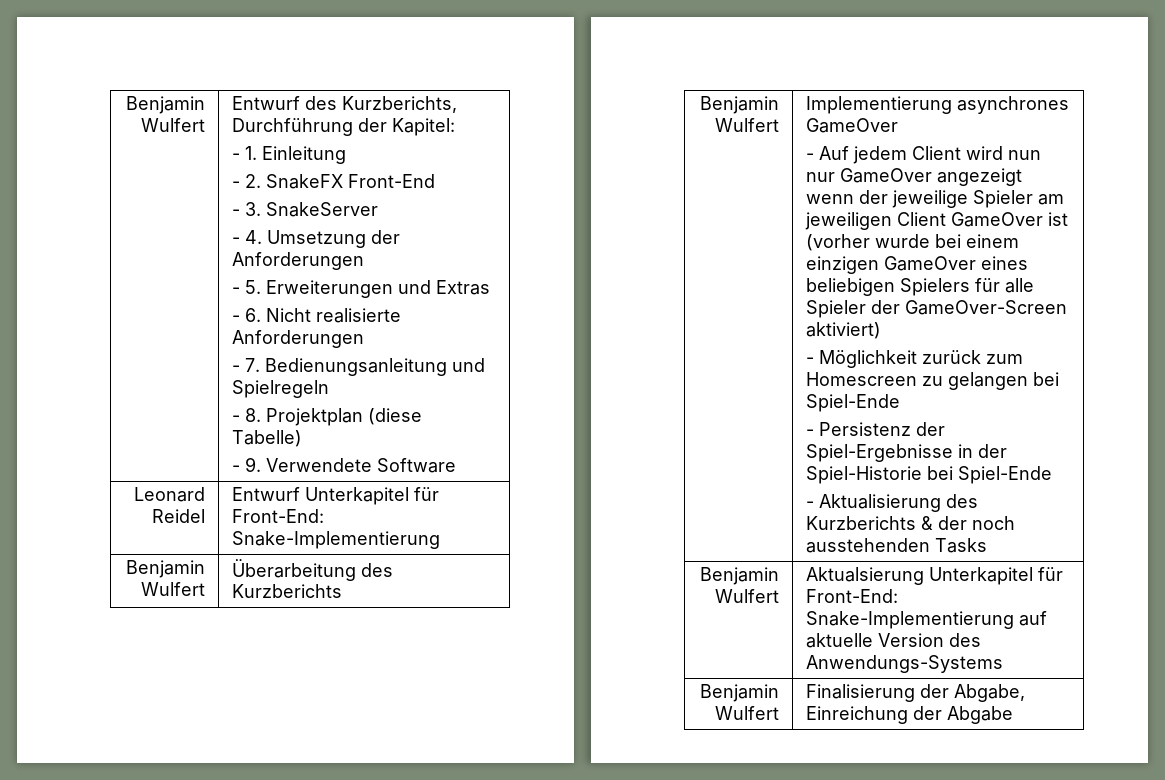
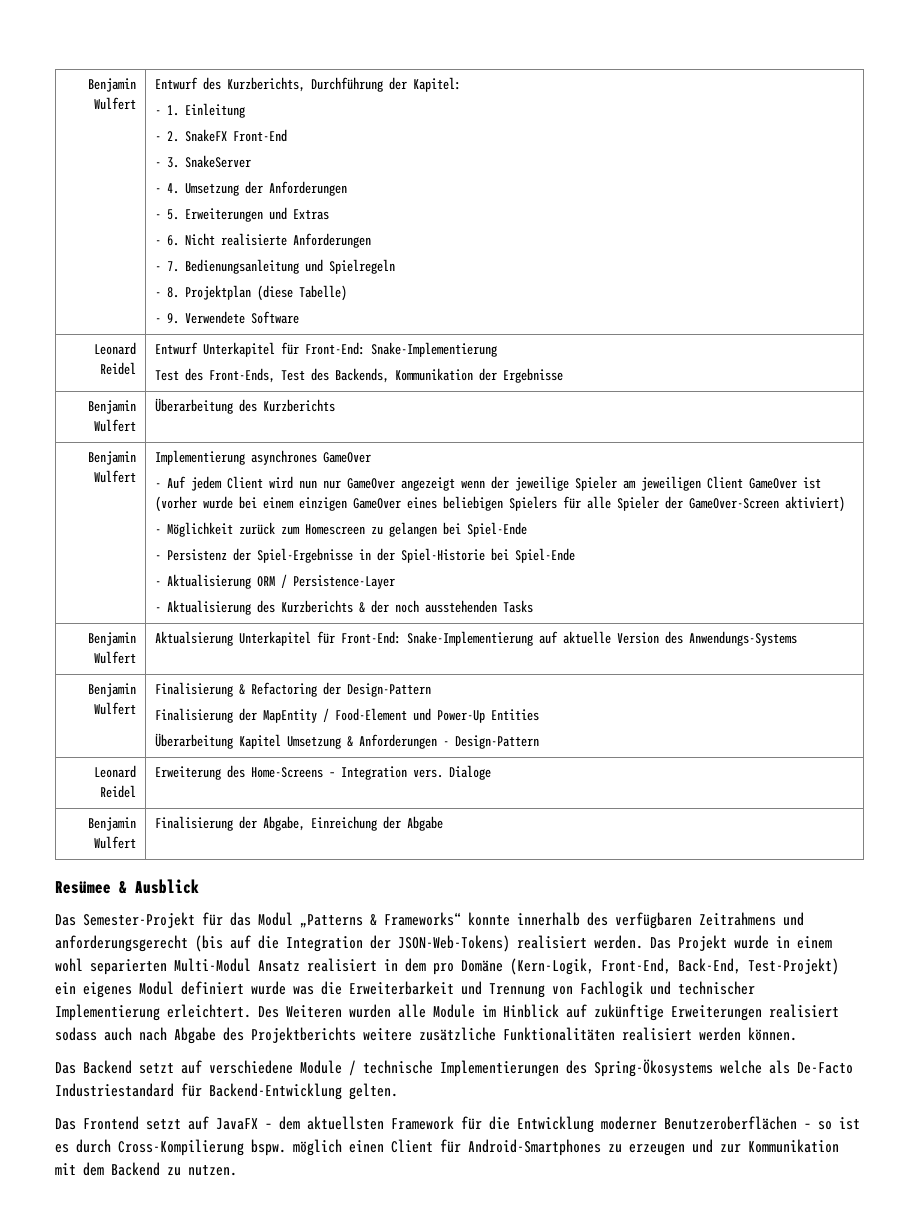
(440, 540) none -> [155,368,564,383] // Test des Front-Ends, Test des Backends, Kommunikation der Ergebnisse
(1052, 475) none -> [155,574,396,589] // - Aktualisierung ORM / Persistence-Layer
(1003, 664) none -> [87,683,136,697] [93,702,136,715] [155,682,432,697] [155,708,540,723] [155,733,540,749] [93,765,136,778] [99,785,136,798] [155,765,492,780] // Benjamin Wulfert | Finalisierung & Refactoring der Design-Pattern // Finalisierung der MapEntity / Food-Element und Power-Up Entities // Überarbeitung Kapitel Umsetzung & Anforderungen - Design-Pattern // Leonard Reidel | Erweiterung des Home-Screens – Integration vers. Dialoge
(1013, 715) none -> [55,879,199,894] [55,912,804,929] [55,935,832,952] [55,958,839,975] [55,981,755,998] [55,1004,839,1021] [55,1027,797,1044] [55,1059,853,1077] [55,1083,398,1100] [55,1116,860,1133] [55,1139,839,1156] [55,1162,237,1176] // Resümee & Ausblick // Das Semester-Projekt für das Modul „Patterns & Frameworks“ konnte innerhalb des verfügbaren Zeitrahmens und anforderungsgerecht (bis auf die Integration der JSON-Web-Tokens) realisiert werden. Das Projekt wurde in einem wohl separierten Multi-Modul Ansatz realisiert in dem pro Domäne (Kern-Logik, Front-End, Back-End, Test-Projekt) ein eigenes Modul definiert wurde was die Erweiterbarkeit und Trennung von Fachlogik und technischer Implementierung erleichtert. Des Weiteren wurden alle Module im Hinblick auf zukünftige Erweiterungen realisiert sodass auch nach Abgabe des Projektberichts weitere zusätzliche Funktionalitäten realisiert werden können. // Das Backend setzt auf verschiedene Module / technische Implementierungen des Spring-Ökosystems welche als De-Facto Industriestandard für Backend-Entwicklung gelten. // Das Frontend setzt auf JavaFX – dem aktuellsten Framework für die Entwicklung moderner Benutzeroberflächen – so ist es durch Cross-Kompilierung bspw. möglich einen Client für Android-Smartphones zu erzeugen und zur Kommunikation mit dem Backend zu nutzen.

